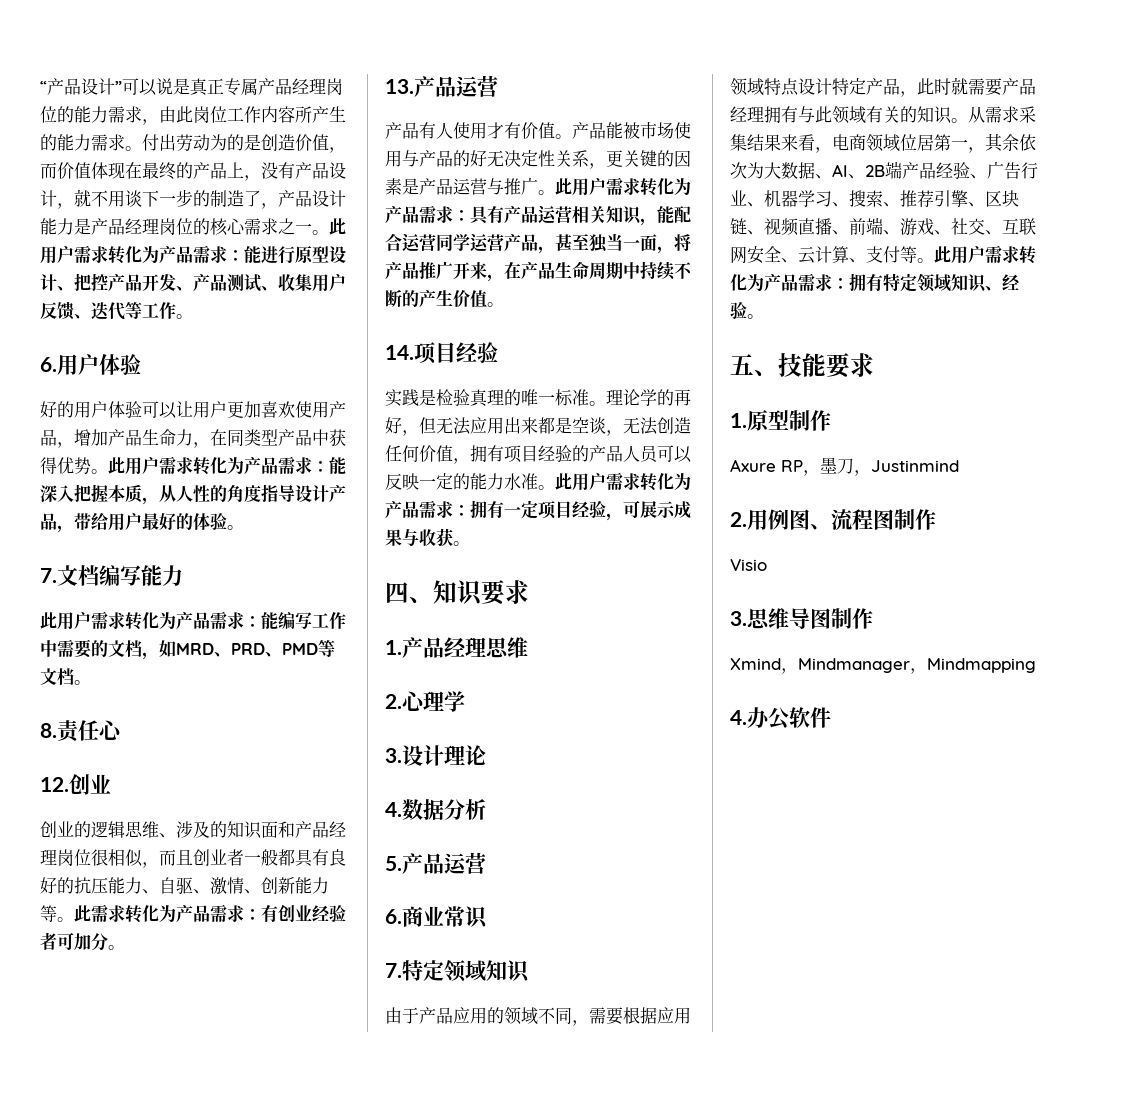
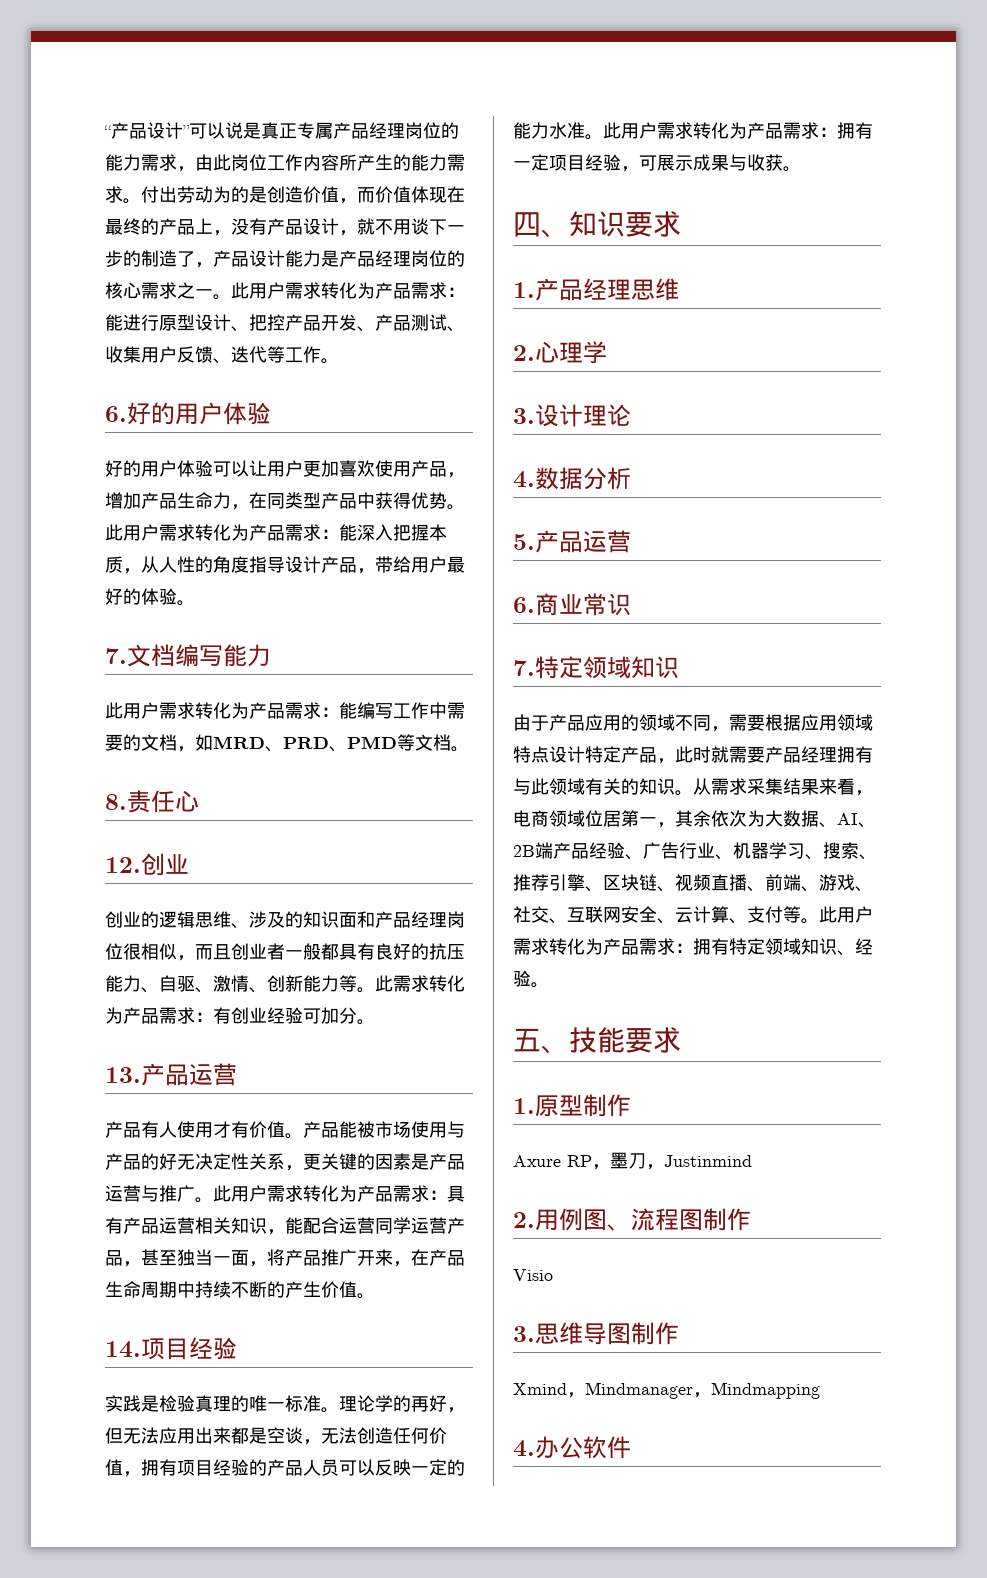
(57, 364) none -> [127,402,175,425] 好的
[40,932,57,950] 者 -> (303, 1015) none

